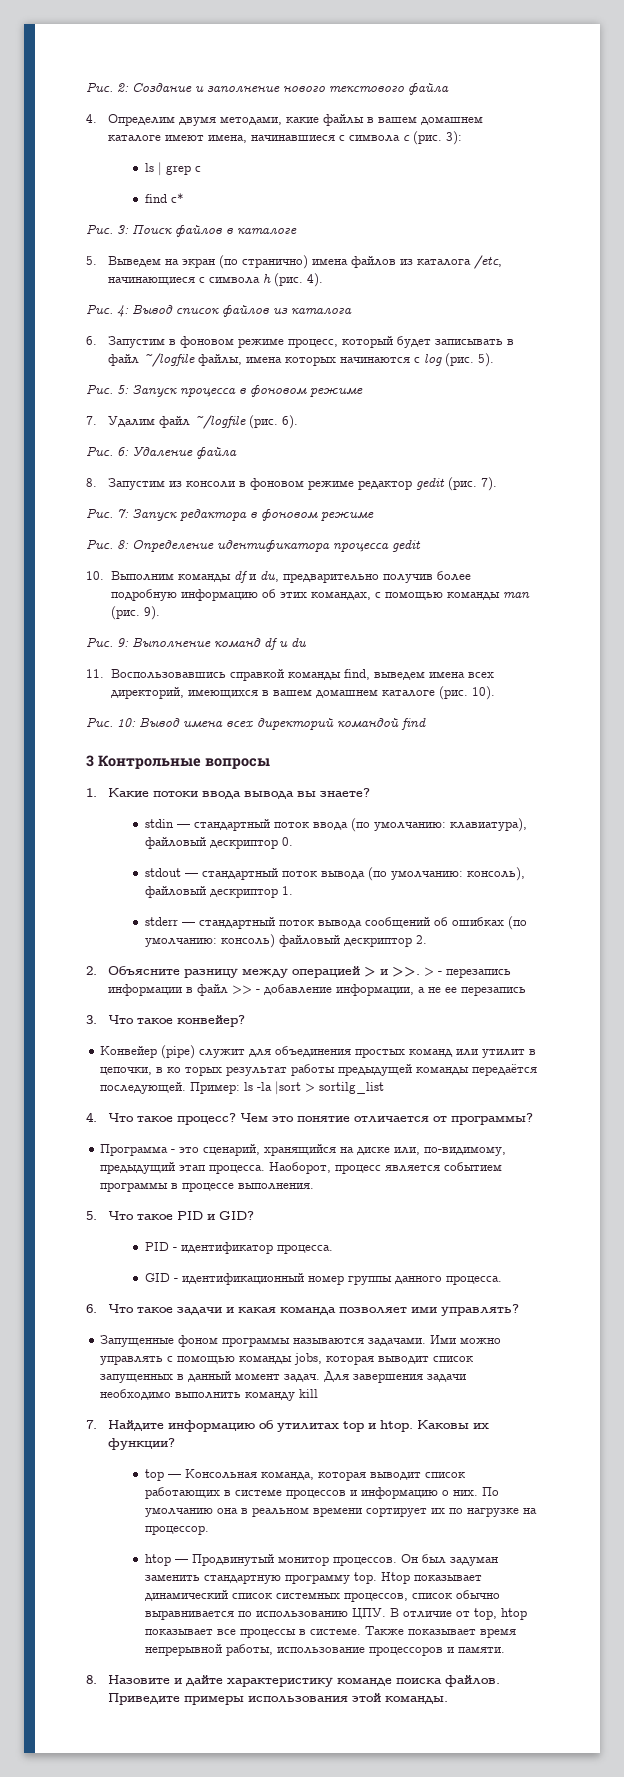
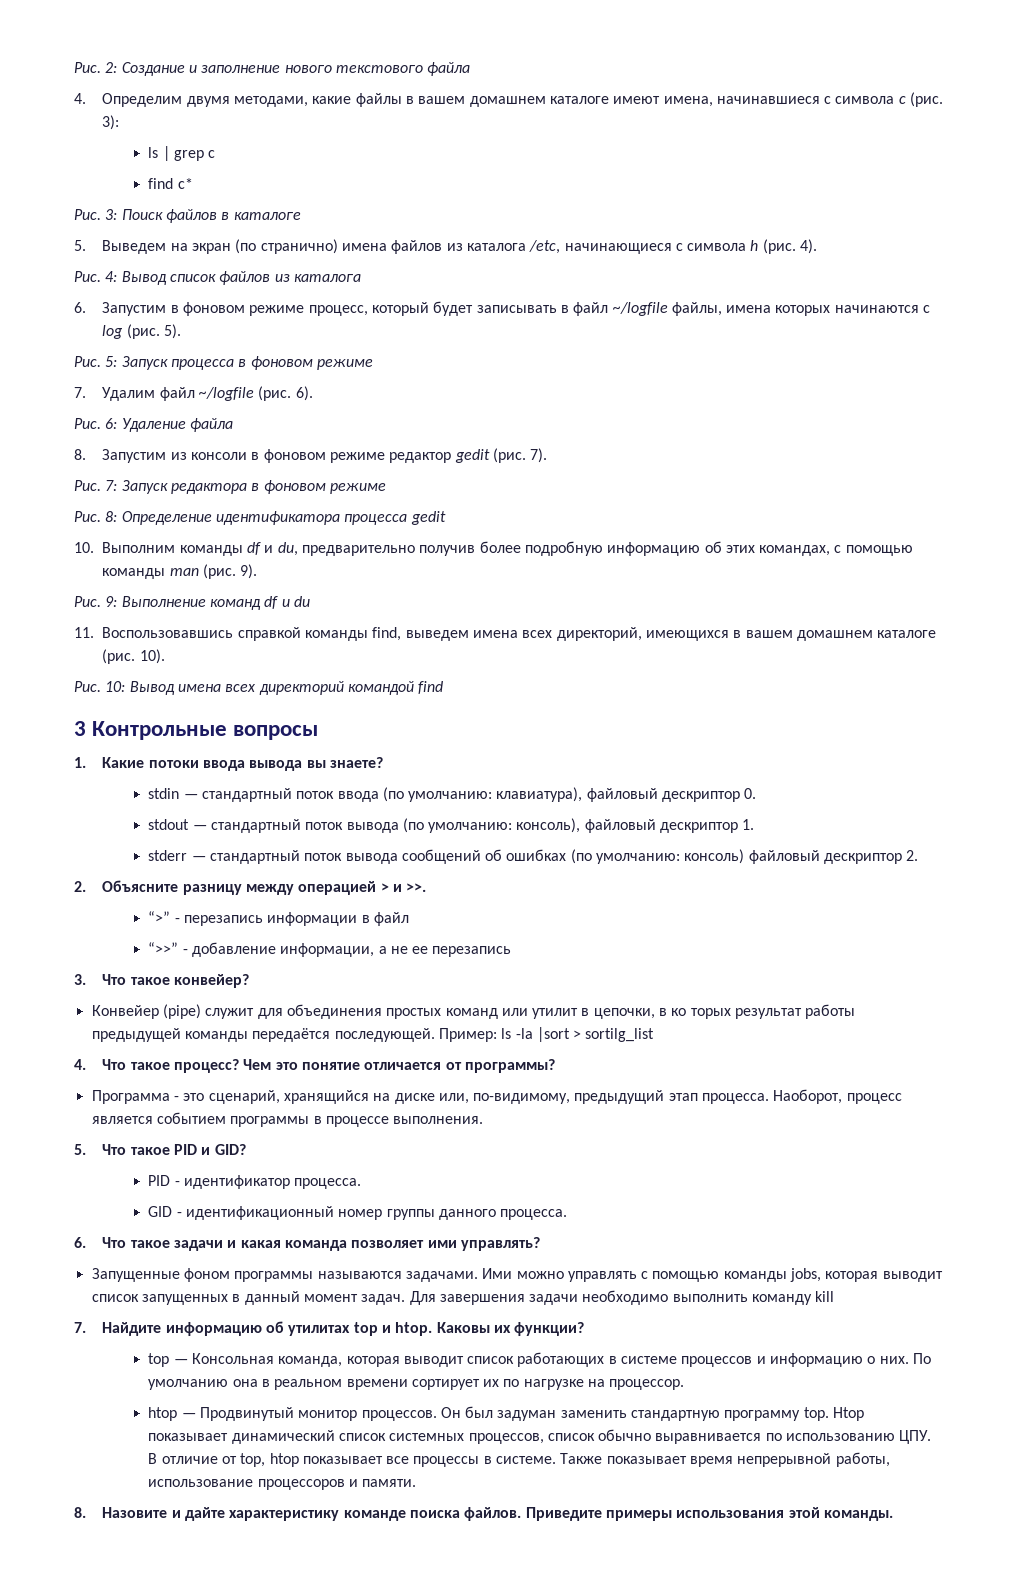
[424,967,435,976] > -> [148,911,171,923] // “>”
[232,985,253,994] >> -> [148,942,179,954] // “>>”

